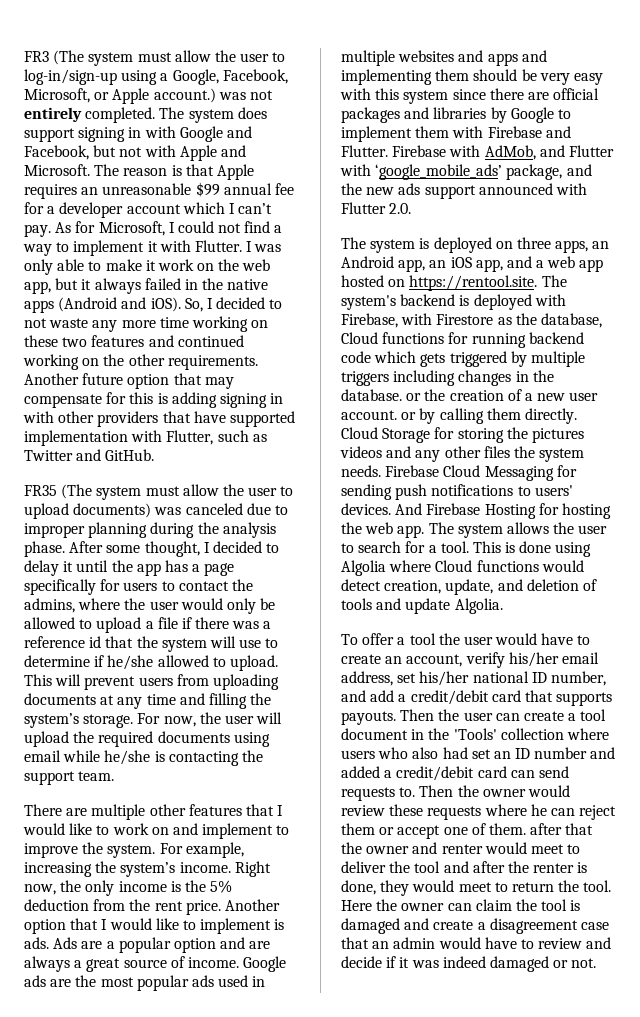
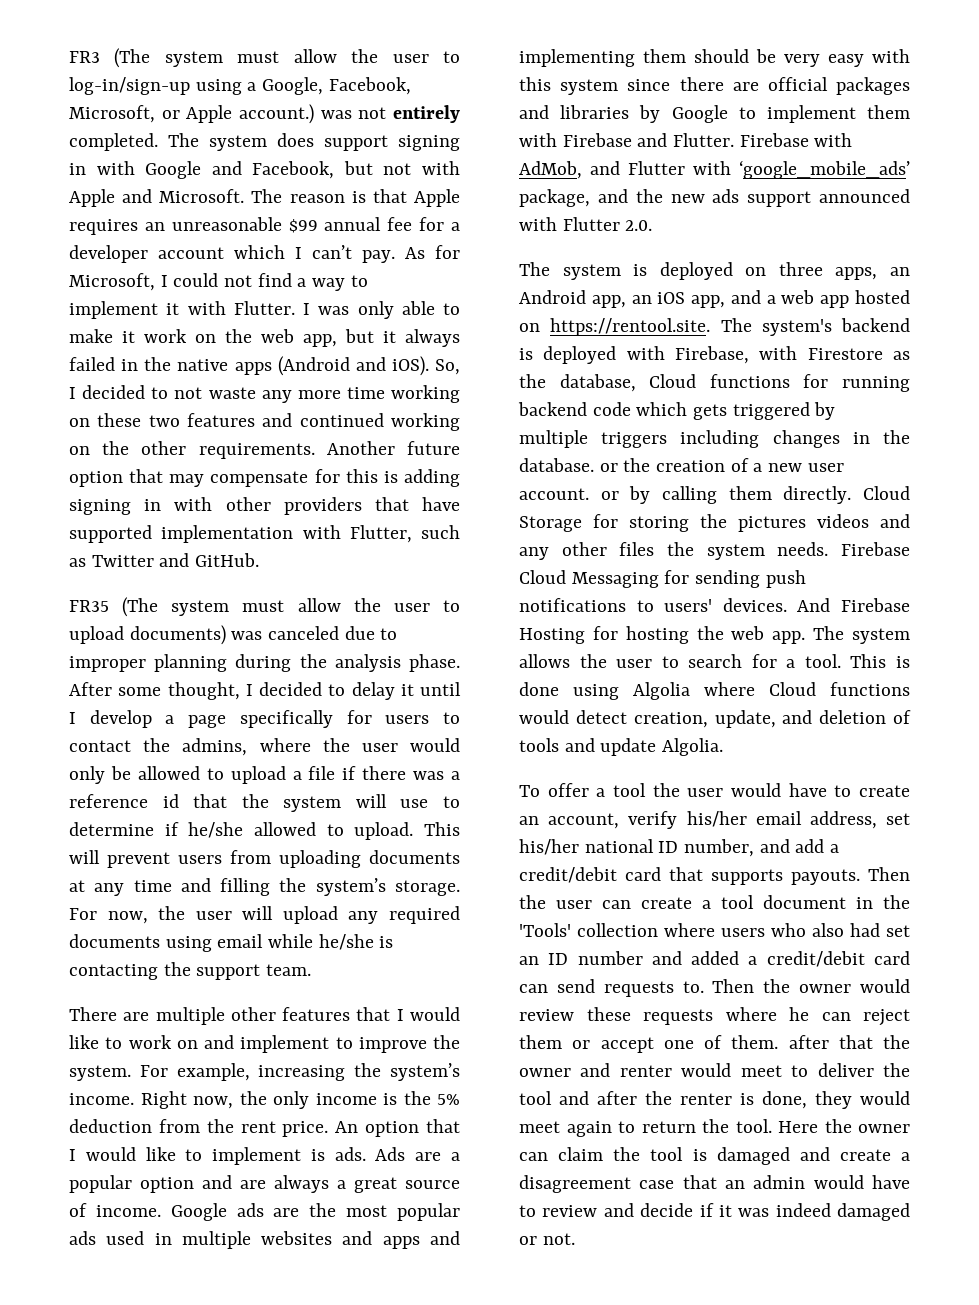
[111,560,188,576] the app has -> [69,710,152,728] I develop
[73,731,95,743] the -> [348,911,379,924] any
[224,899,280,911] Another -> [335,1121,359,1133] An
(492, 887) none -> [566,1121,612,1137] again

